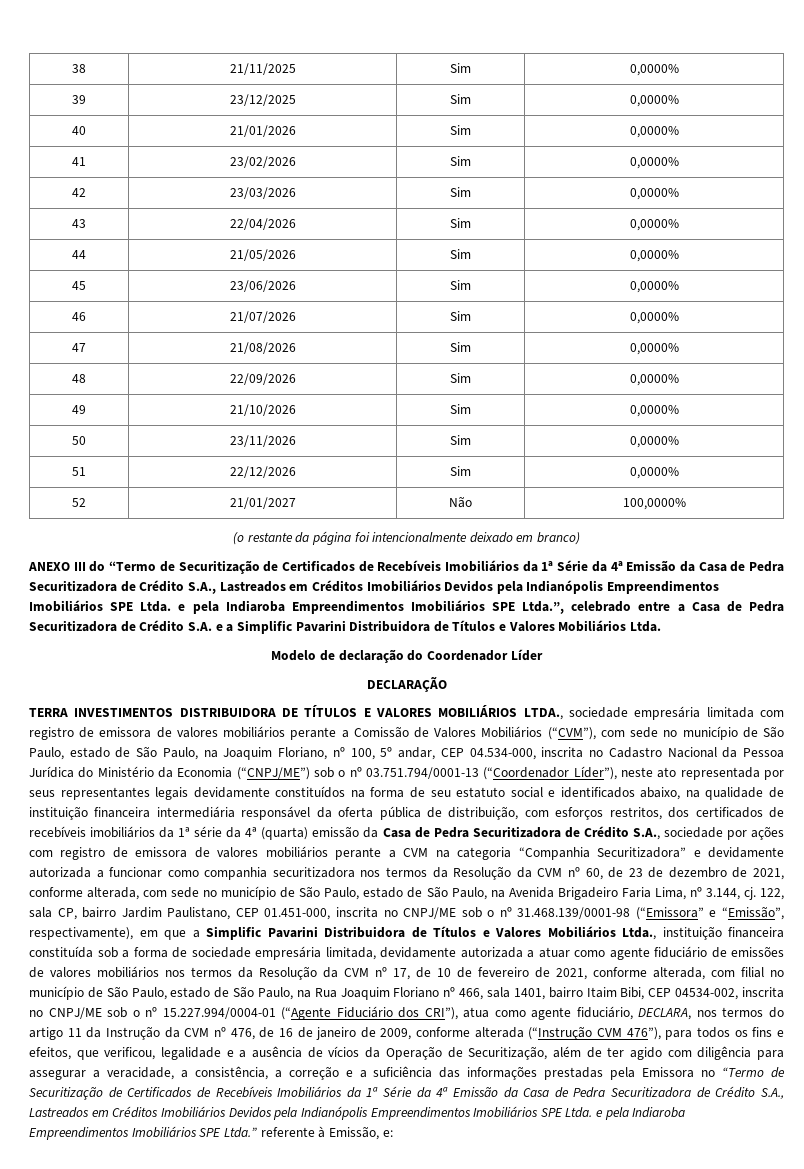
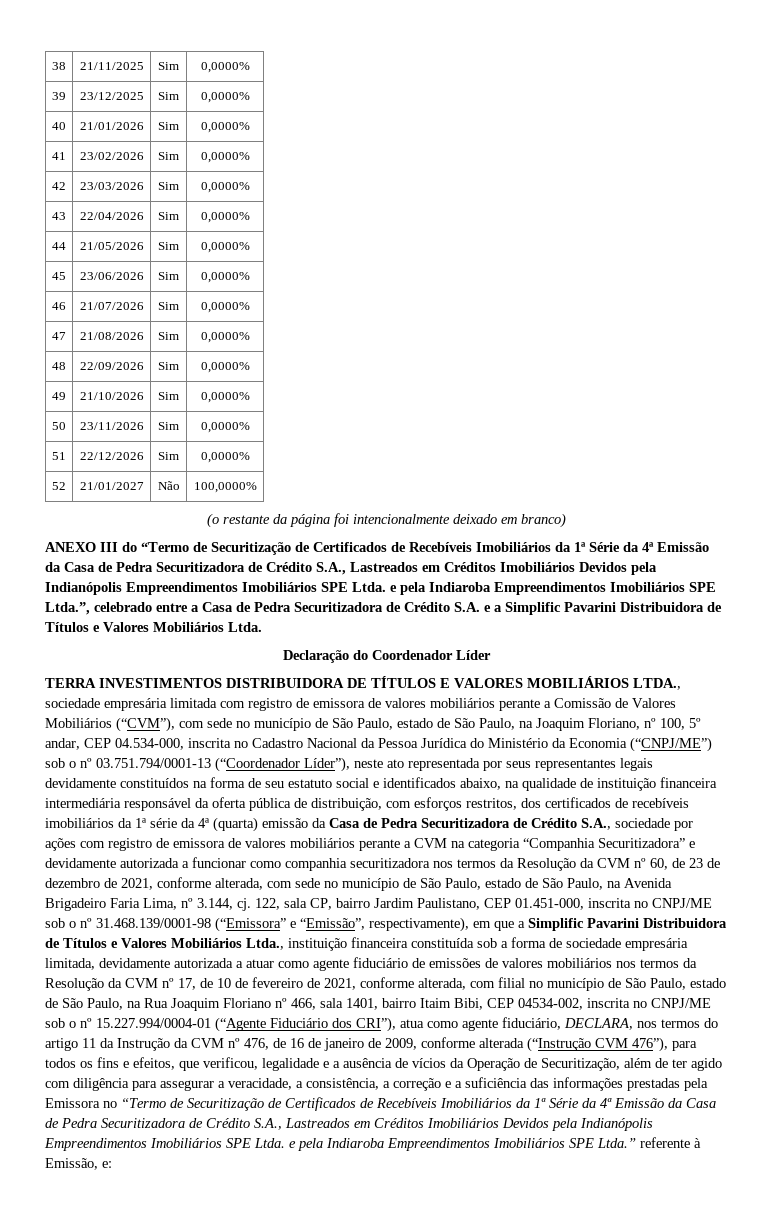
[271,649,404,663] Modelo de declaração -> [282,650,349,663] Declaração
[366,676,447,692] // DECLARAÇÃO -> (491, 655) none

